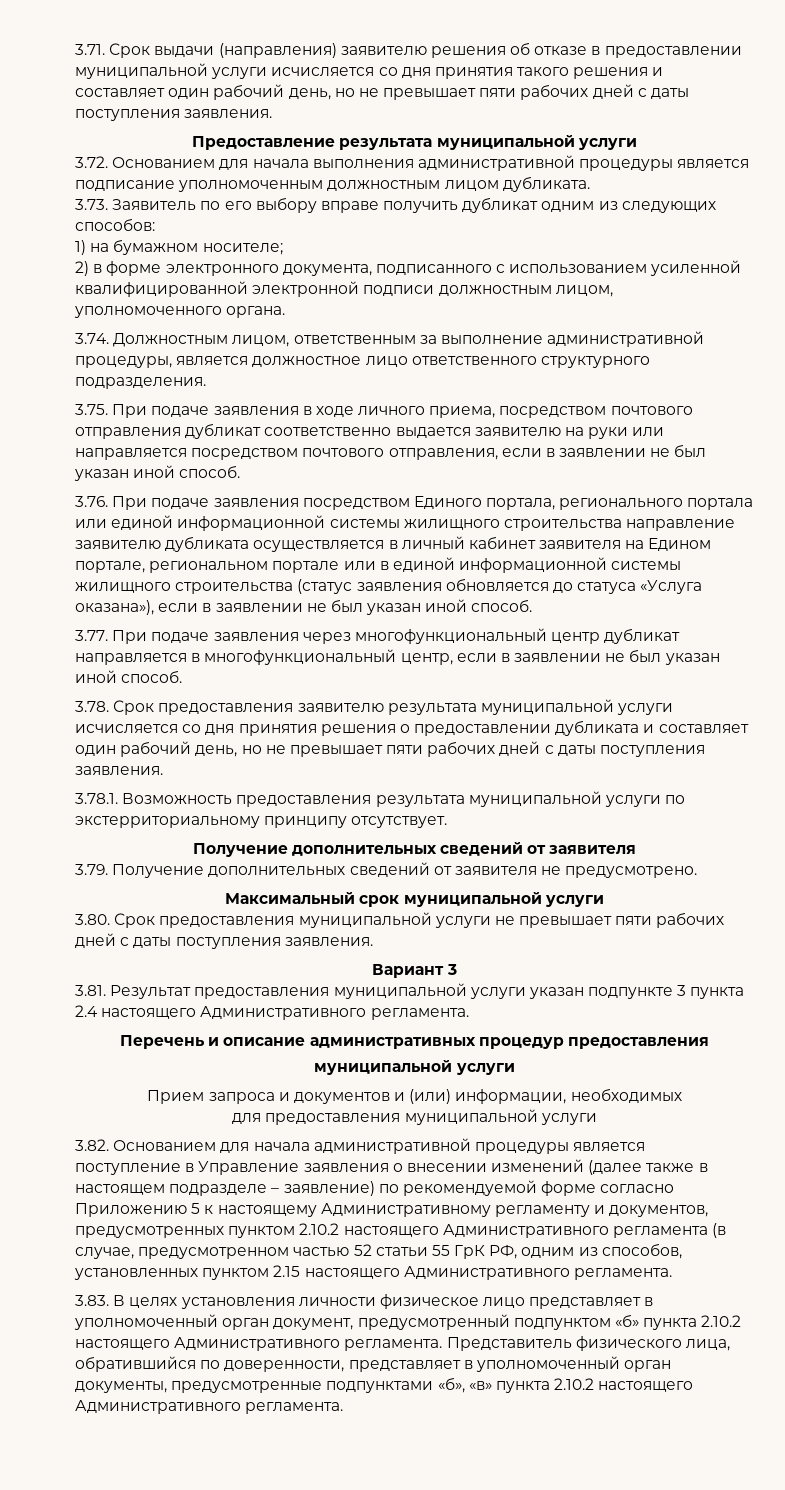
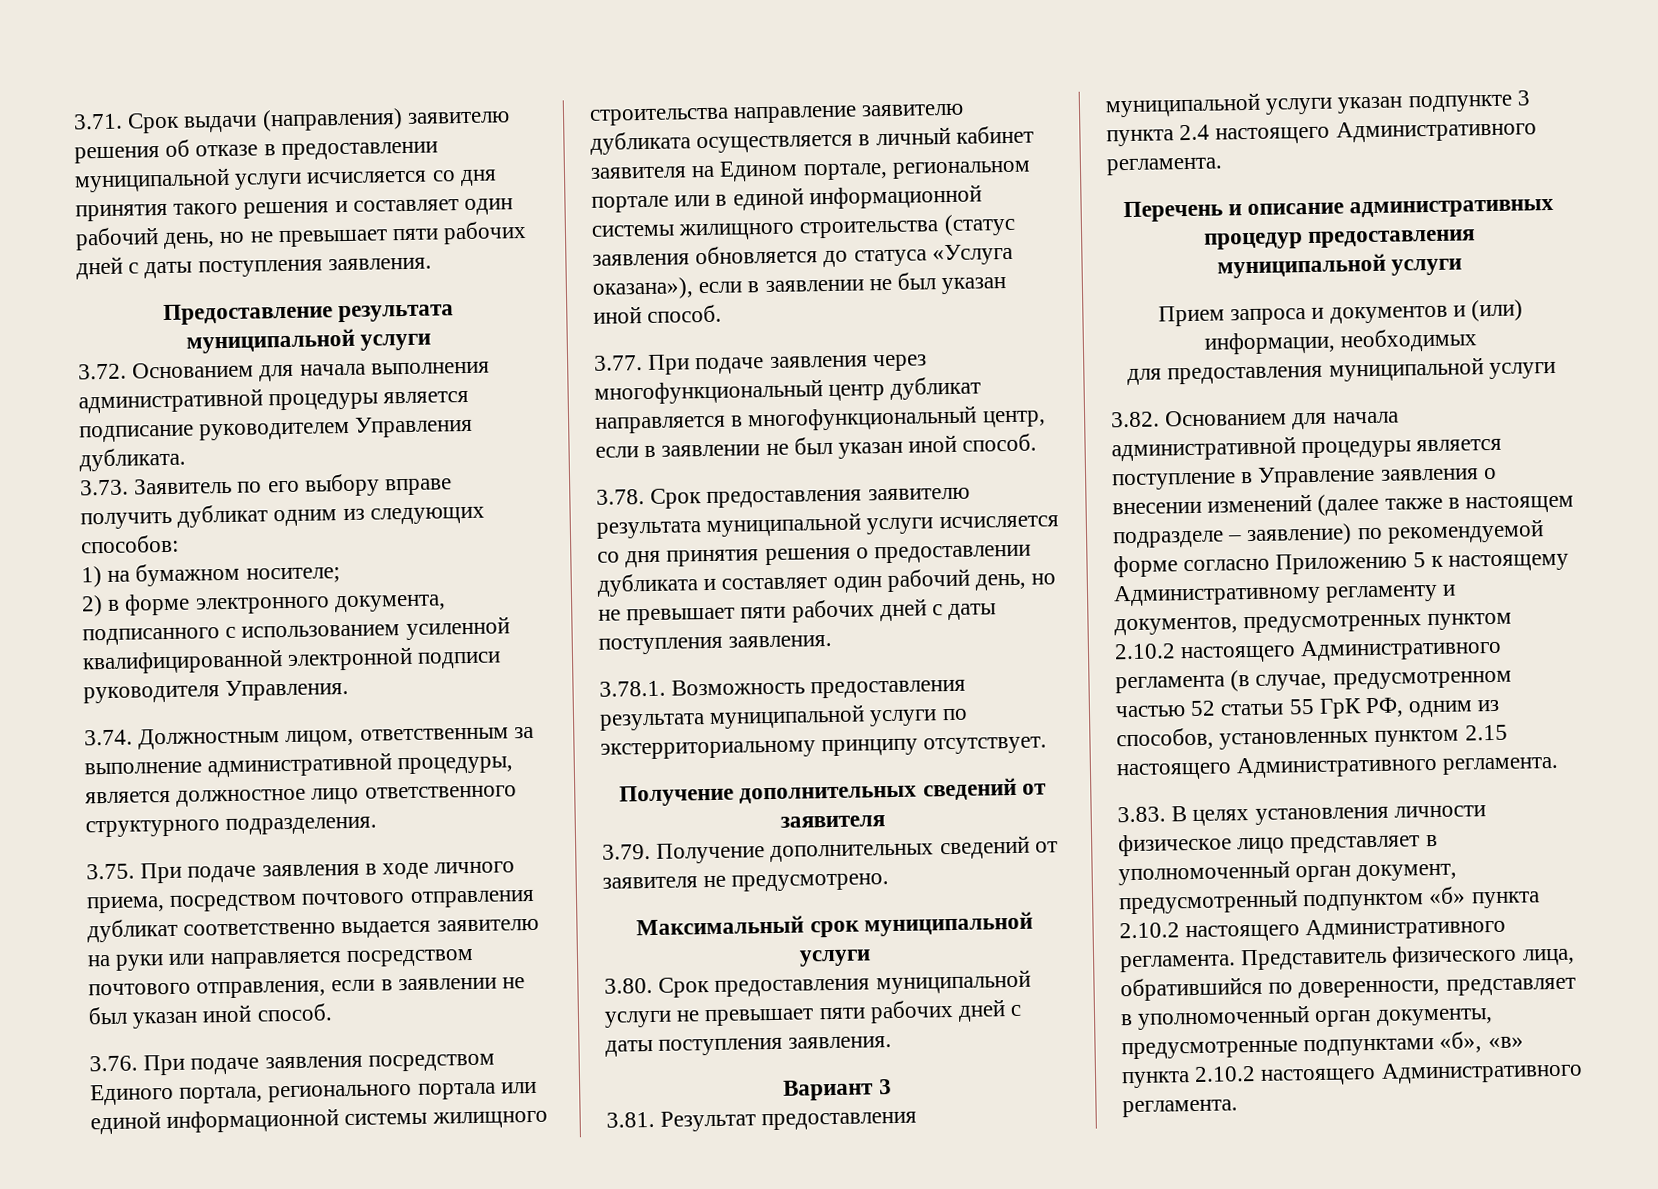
[178,180,499,192] уполномоченным должностным лицом -> [199,415,474,441] руководителем Управления
[438,285,613,297] [74,306,286,318] должностным лицом, уполномоченного органа. -> [83,678,350,704] руководителя Управления.

